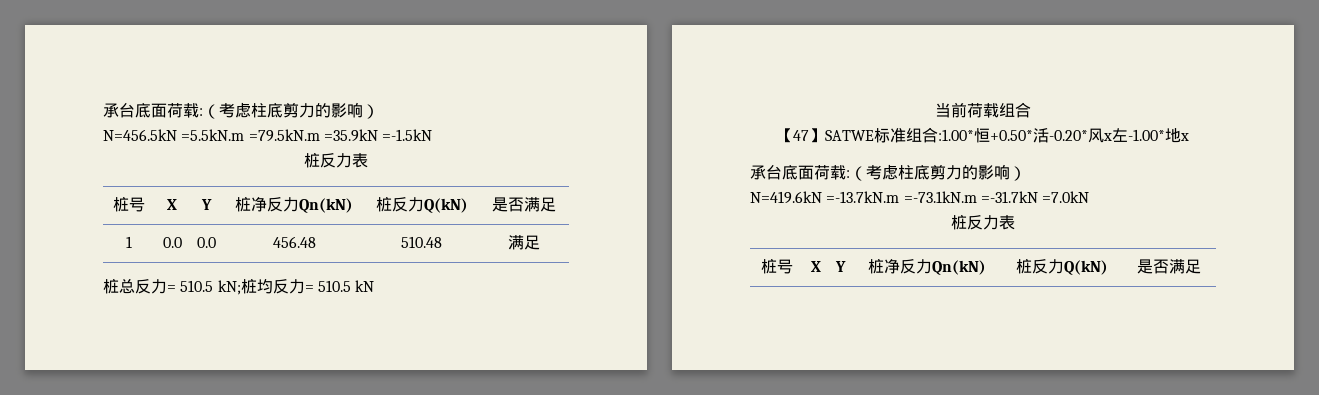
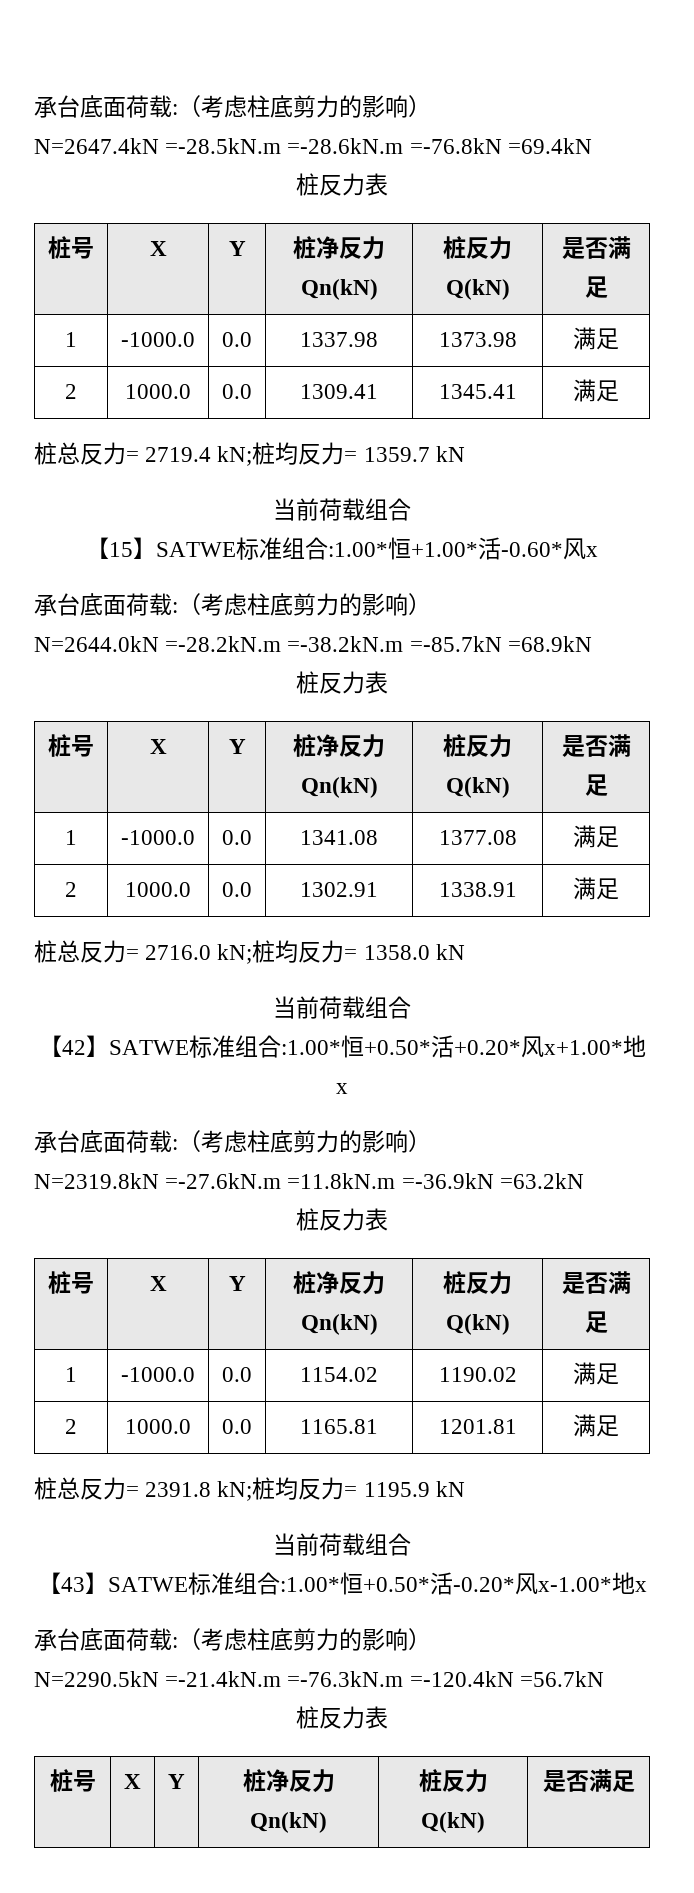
[103,129,433,142] N=456.5kN =5.5kN.m =79.5kN.m =35.9kN =-1.5kN -> [34,138,592,154] N=2647.4kN =-28.5kN.m =-28.6kN.m =-76.8kN =69.4kN
[162,237,182,248] [197,237,216,248] [272,236,316,248] [401,236,442,248] [507,235,540,250] [103,278,375,295] [935,102,1031,118] [777,127,1088,143] 0.0 | 0.0 | 456.48 | 510.48 | 满足 // 桩总反力= 510.5 kN;桩均反力= 510.5 kN // 当前荷载组合 // 【47】SATWE标准组合:1.00*恒+0.50*活-0.20* -> [121,332,195,347] [222,332,252,347] [300,332,378,347] [438,332,517,347] [573,327,619,350] [65,384,77,399] [125,384,191,399] [222,384,252,399] [300,384,378,399] [438,384,517,399] [573,379,619,402] [34,442,465,466] [273,498,411,521] [86,537,563,560] -1000.0 | 0.0 | 1337.98 | 1373.98 | 满足 // 2 | 1000.0 | 0.0 | 1309.41 | 1345.41 | 满足 // 桩总反力= 2719.4 kN;桩均反力= 1359.7 kN // 当前荷载组合 // 【15】SATWE标准组合:1.00*恒+1.00*活-0.60*
[1112,128,1189,143] 左-1.00*地x -> (598, 551) none
[750,191,1090,204] N=419.6kN =-13.7kN.m =-73.1kN.m =-31.7kN =7.0kN -> [34,636,592,652] N=2644.0kN =-28.2kN.m =-38.2kN.m =-85.7kN =68.9kN
(1201, 266) none -> [65,830,77,845] [121,830,195,845] [222,830,252,845] [300,830,378,845] [438,830,517,845] [573,825,619,848] [65,882,77,897] [125,882,191,897] [222,882,252,897] [300,882,378,897] [438,882,517,897] [573,877,619,900] [34,940,465,964] [273,996,411,1019] [38,1035,646,1058] [336,1083,348,1094] [34,1130,431,1153] [34,1173,584,1189] [296,1208,388,1231] [48,1271,94,1294] [149,1276,167,1291] [228,1276,246,1291] [293,1271,385,1295] [300,1314,378,1335] [443,1271,512,1295] [445,1314,510,1335] [561,1271,631,1294] [584,1311,608,1333] [65,1367,77,1382] [121,1367,195,1382] [222,1367,252,1382] [300,1367,378,1382] [438,1367,517,1382] [573,1362,619,1385] [65,1419,77,1434] [125,1419,191,1434] [222,1419,252,1434] [300,1419,378,1434] [438,1419,517,1434] [573,1414,619,1437] [34,1477,465,1501] [273,1533,411,1556] [37,1572,647,1595] [34,1628,431,1651] [34,1671,604,1687] [296,1706,388,1729] [49,1769,96,1792] [124,1774,141,1789] [168,1774,185,1789] [242,1769,335,1793] [250,1812,327,1833] [418,1769,488,1793] [421,1812,485,1833] [542,1769,635,1792] // 1 | -1000.0 | 0.0 | 1341.08 | 1377.08 | 满足 // 2 | 1000.0 | 0.0 | 1302.91 | 1338.91 | 满足 // 桩总反力= 2716.0 kN;桩均反力= 1358.0 kN // 当前荷载组合 // 【42】SATWE标准组合:1.00*恒+0.50*活+0.20*风x+1.00*地x // 承台底面荷载:（考虑柱底剪力的影响） // N=2319.8kN =-27.6kN.m =11.8kN.m =-36.9kN =63.2kN // 桩反力表 // 桩号 | X | Y | 桩净反力Qn(kN) | 桩反力Q(kN) | 是否满足 // 1 | -1000.0 | 0.0 | 1154.02 | 1190.02 | 满足 // 2 | 1000.0 | 0.0 | 1165.81 | 1201.81 | 满足 // 桩总反力= 2391.8 kN;桩均反力= 1195.9 kN // 当前荷载组合 // 【43】SATWE标准组合:1.00*恒+0.50*活-0.20*风x-1.00*地x // 承台底面荷载:（考虑柱底剪力的影响） // N=2290.5kN =-21.4kN.m =-76.3kN.m =-120.4kN =56.7kN // 桩反力表 // 桩号 | X | Y | 桩净反力Qn(kN) | 桩反力Q(kN) | 是否满足

